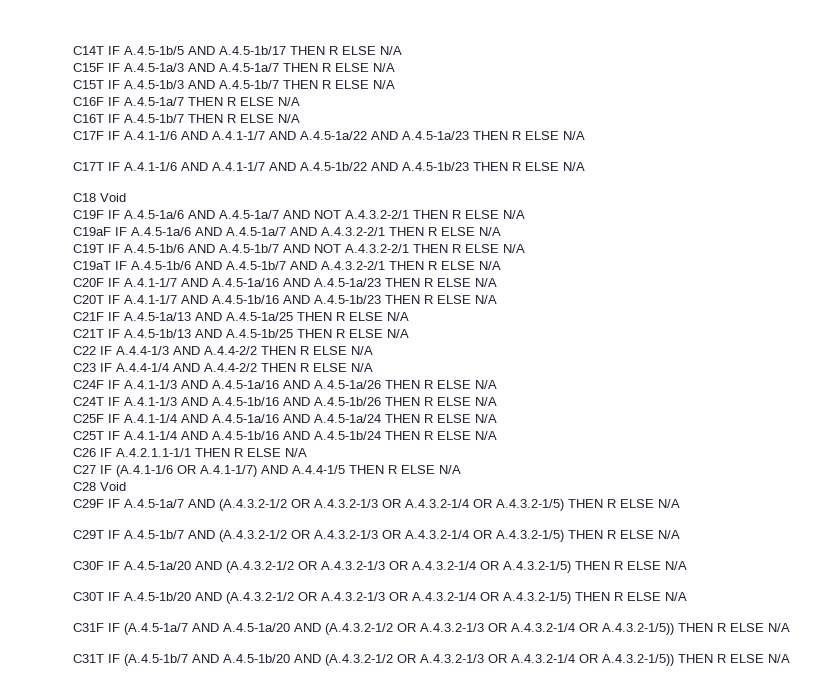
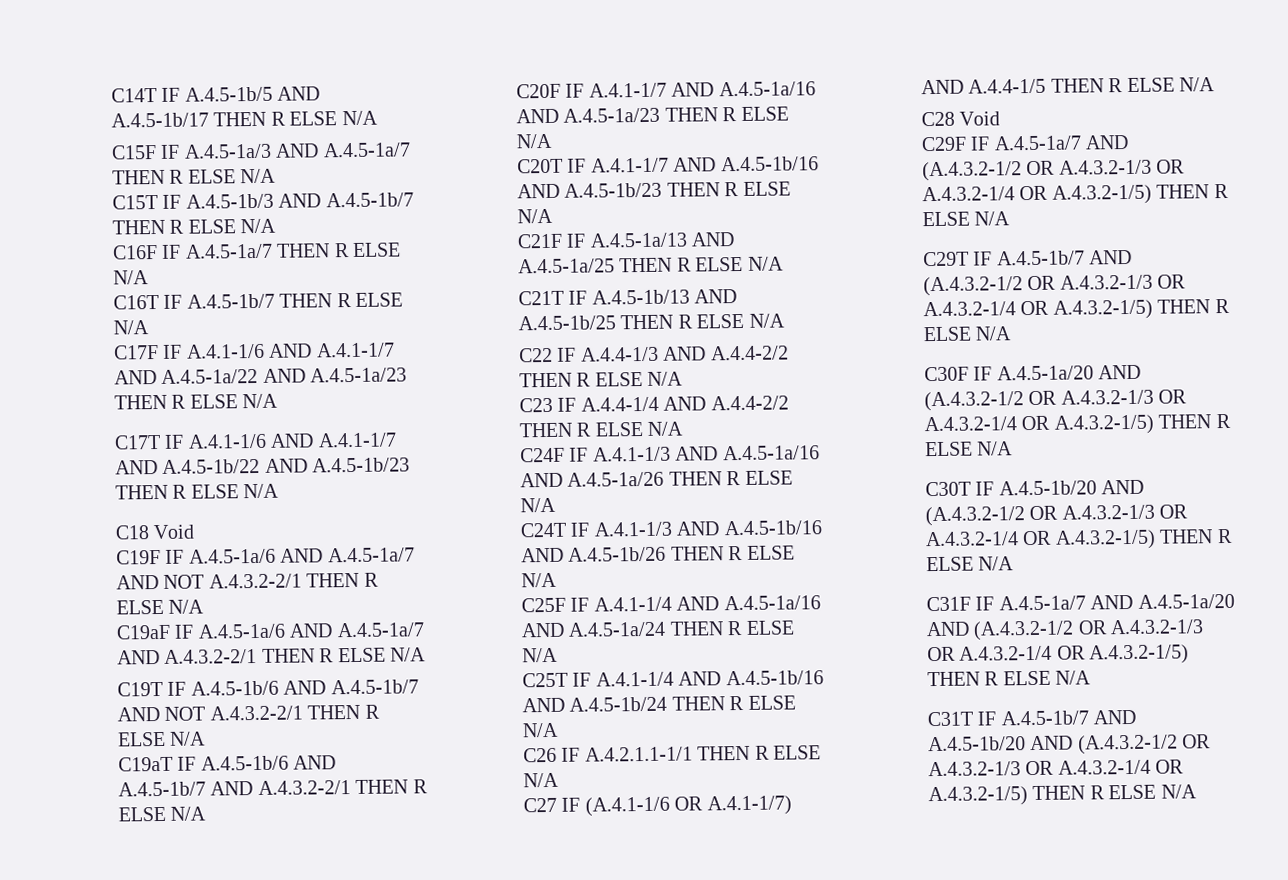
[124,623,189,635] (A.4.5-1a/7 -> [998,595,1086,611] A.4.5-1a/7
[602,623,675,635] A.4.3.2-1/5)) -> [1089,644,1190,665] A.4.3.2-1/5)
[124,654,189,666] (A.4.5-1b/7 -> [1000,710,1089,726] A.4.5-1b/7
[602,654,675,666] A.4.3.2-1/5)) -> [927,786,1028,807] A.4.3.2-1/5)

